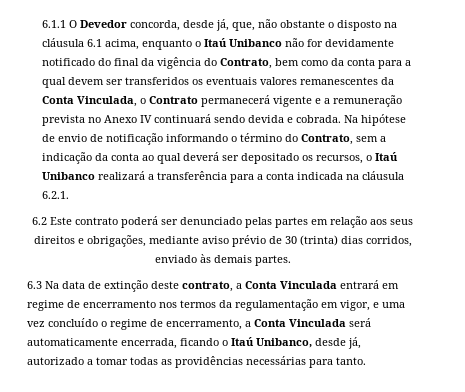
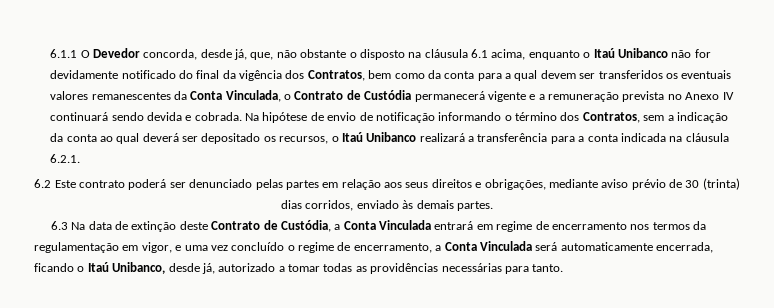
[204,58,273,69] do Contrato, -> [285,70,365,81] dos Contratos,
(199, 100) none -> [346,90,412,100] de Custódia
[285,134,354,145] do Contrato, -> [560,112,640,123] dos Contratos,
[182,281,233,292] contrato, -> [211,220,331,232] Contrato de Custódia,

